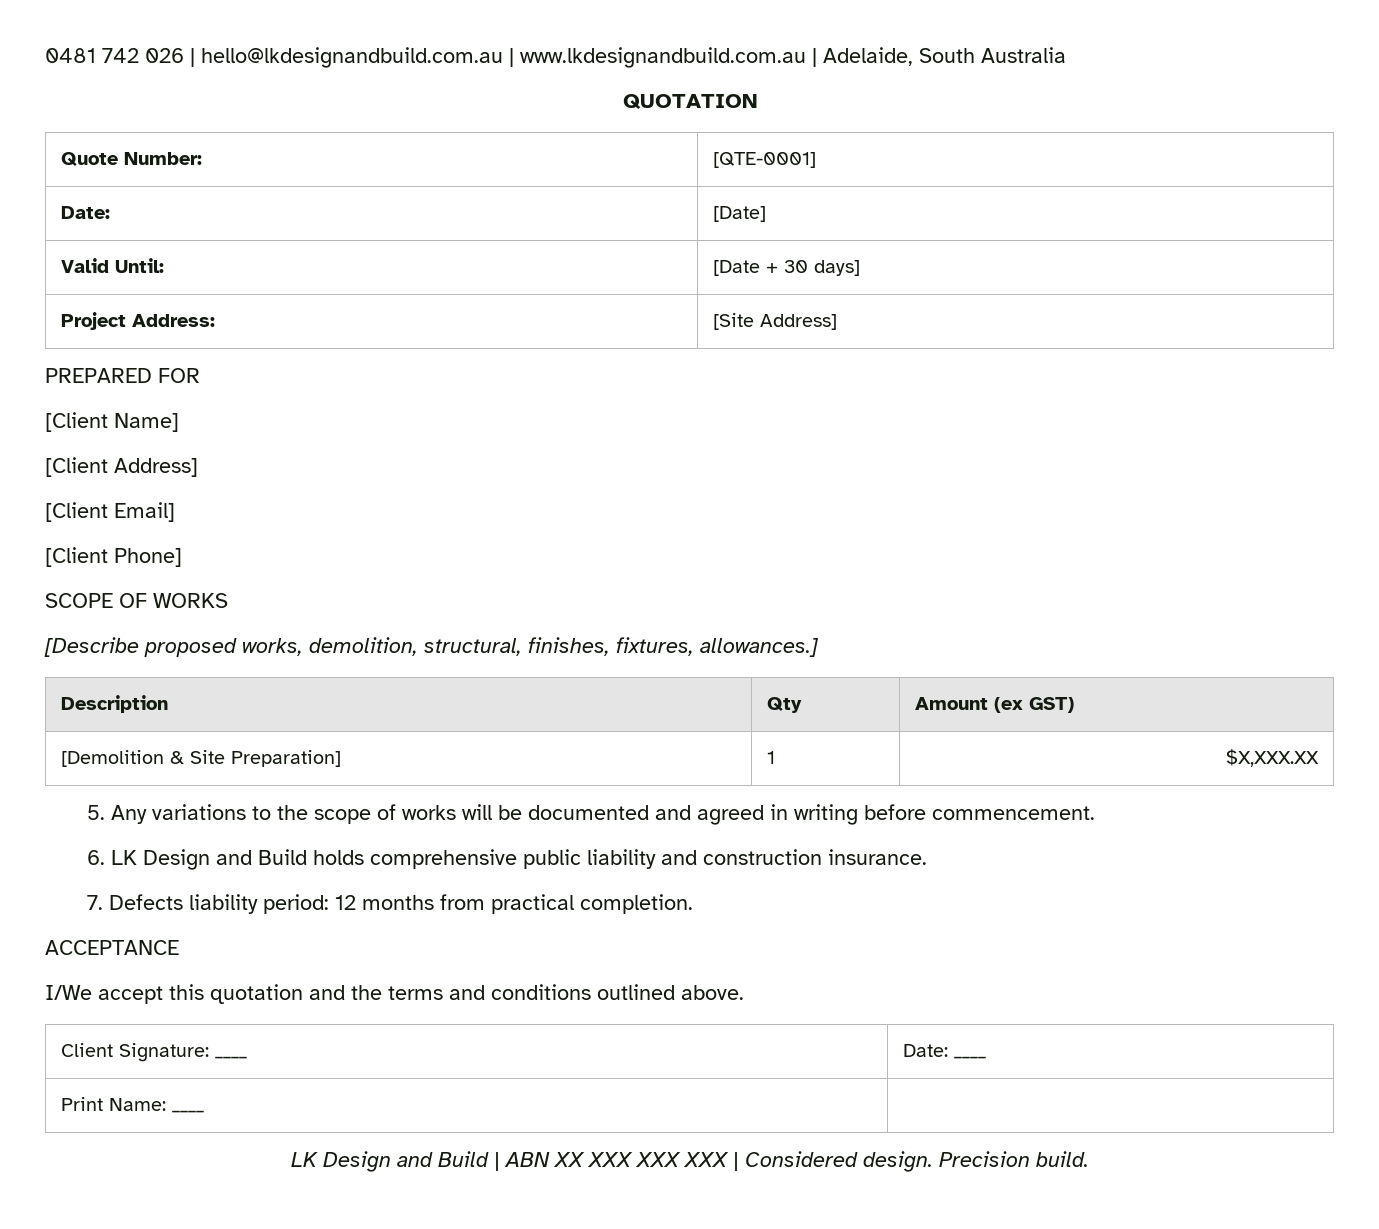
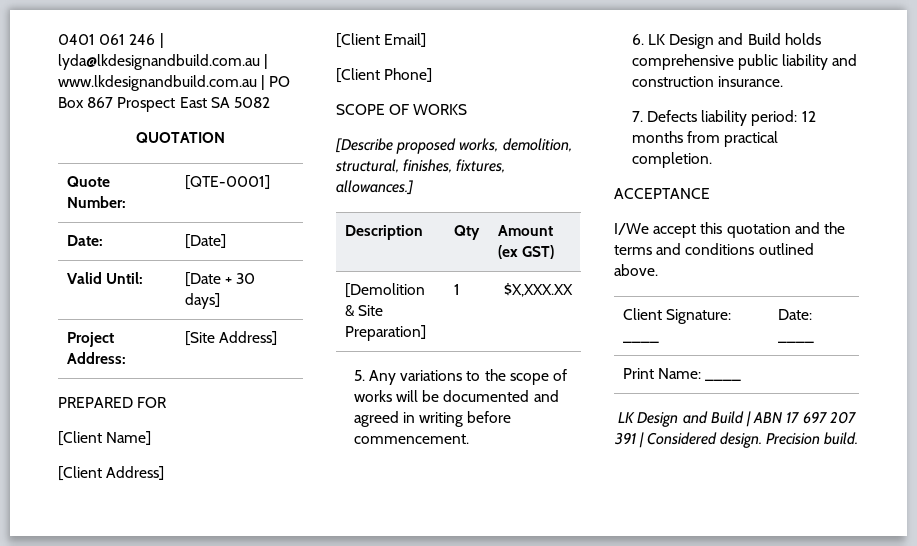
[45,47,1066,68] 0481 742 026 | hello@lkdesignandbuild.com.au | www.lkdesignandbuild.com.au | Adelaide, South Australia -> [58,33,164,48] [58,54,269,70] [58,75,291,91] [58,97,270,112] 0401 061 246 | lyda@lkdesignandbuild.com.au | www.lkdesignandbuild.com.au | PO Box 867 Prospect East SA 5082
[552,1152,729,1167] XX XXX XXX XXX -> [786,411,857,424] [613,432,636,445] 17 697 207 391

